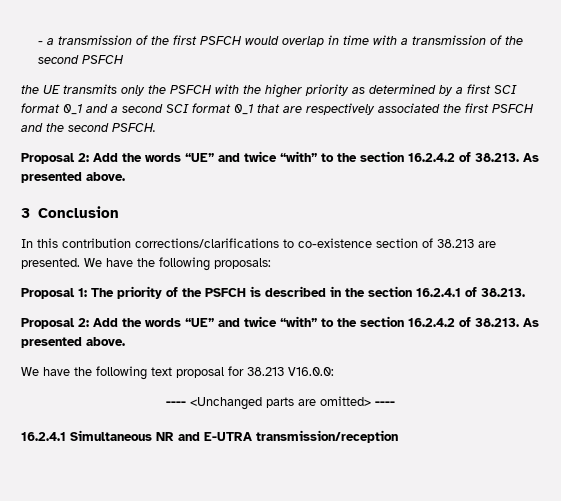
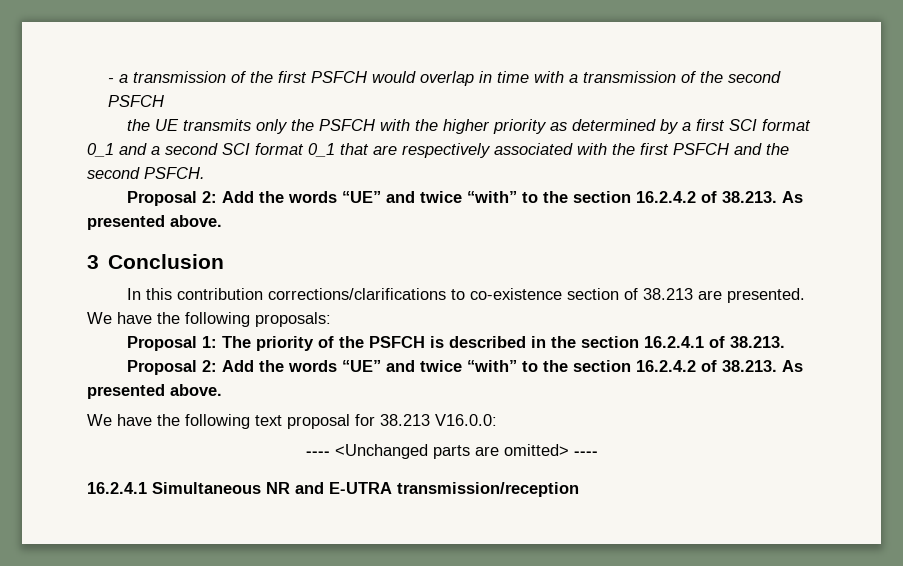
(440, 108) none -> [577,143,607,155] with

